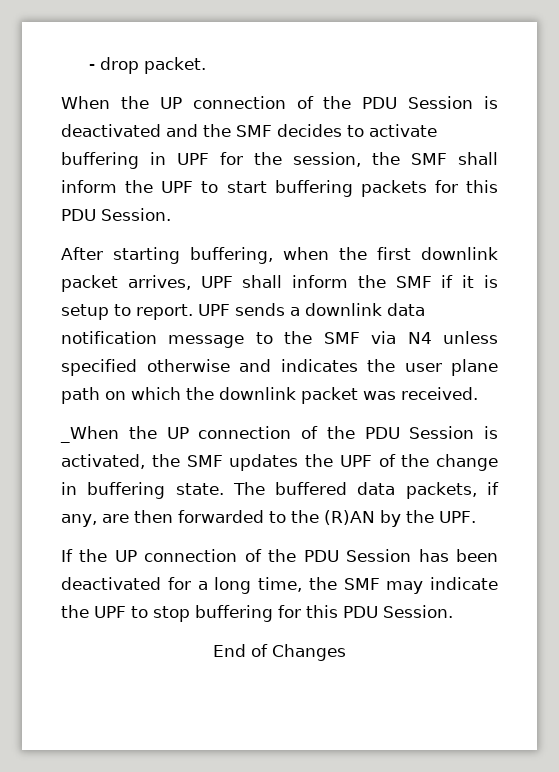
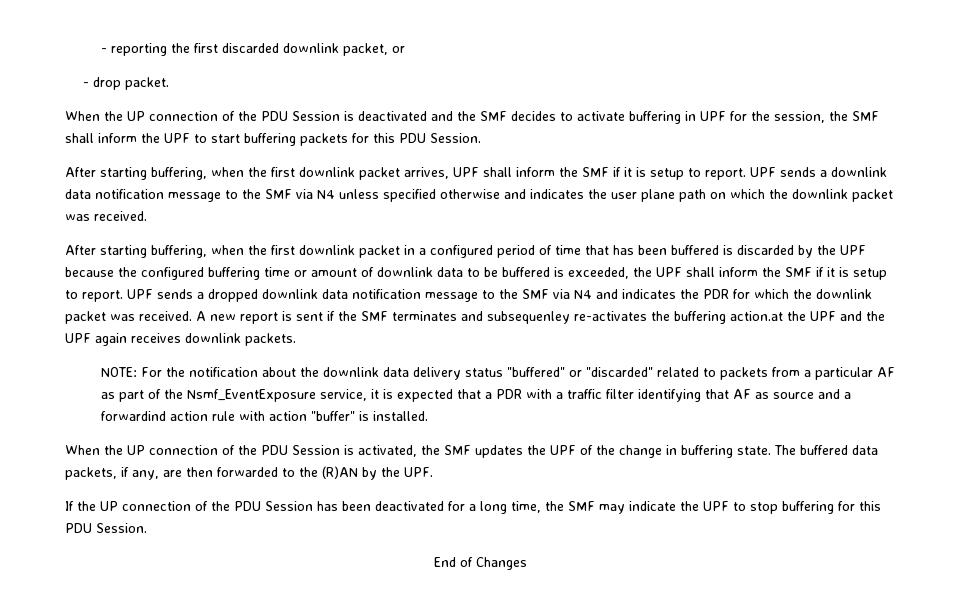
[88,64,95,70] - -> [100,43,405,56] [82,82,89,87] - reporting the first discarded downlink packet, or // -
[60,426,119,443] _When -> [65,245,866,258] [65,267,887,280] [65,289,872,302] [65,311,885,324] [65,333,296,346] [100,367,895,380] [100,389,851,402] [100,411,428,421] [65,445,100,455] After starting buffering, when the first downlink packet in a configured period of time that has been buffered is discarded by the UPF because the configured buffering time or amount of downlink data to be buffered is exceeded, the UPF shall inform the SMF if it is setup to report. UPF sends a dropped downlink data notification message to the SMF via N4 and indicates the PDR for which the downlink packet was received. A new report is sent if the SMF terminates and subsequenley re-activates the buffering action.at the UPF and the UPF again receives downlink packets. // NOTE: For the notification about the downlink data delivery status "buffered" or "discarded" related to packets from a particular AF as part of the Nsmf_EventExposure service, it is expected that a PDR with a traffic filter identifying that AF as source and a forwardind action rule with action "buffer" is installed. // When

